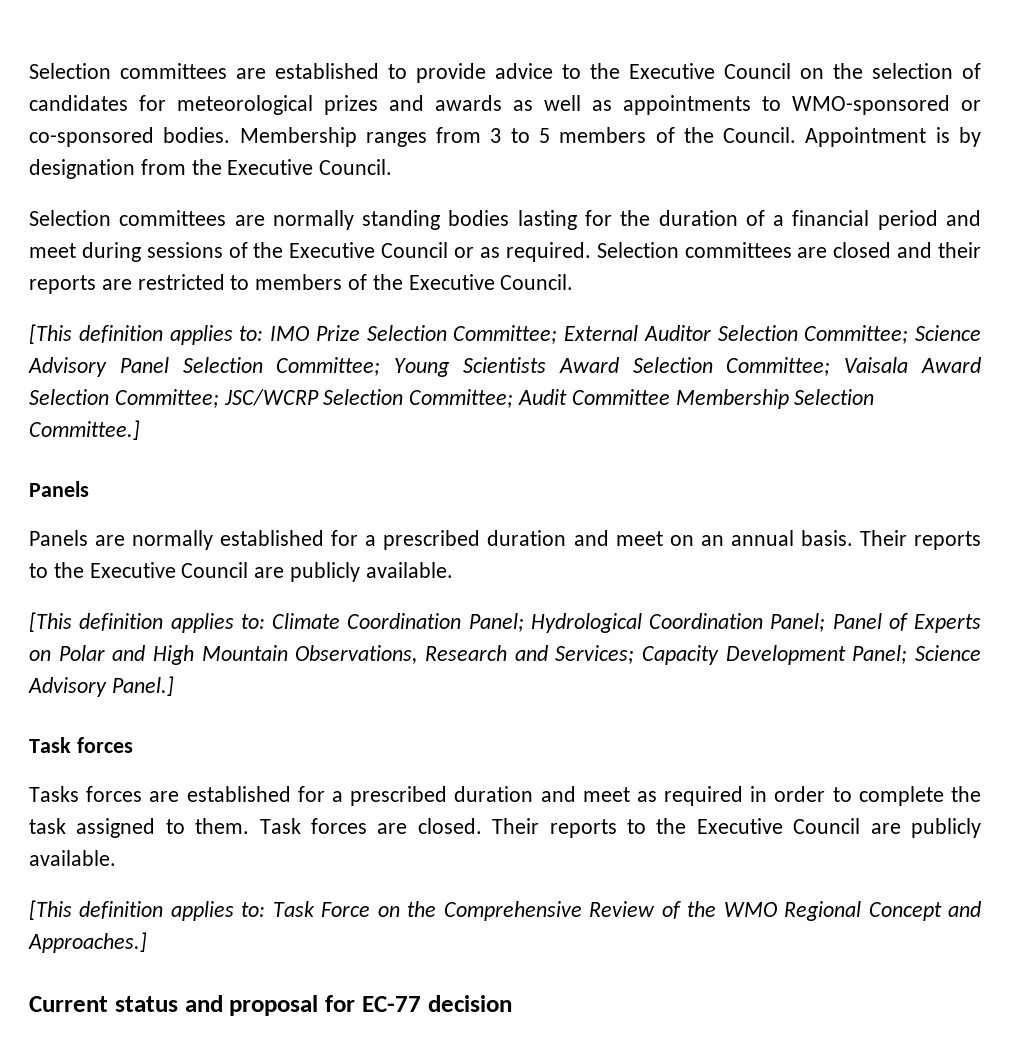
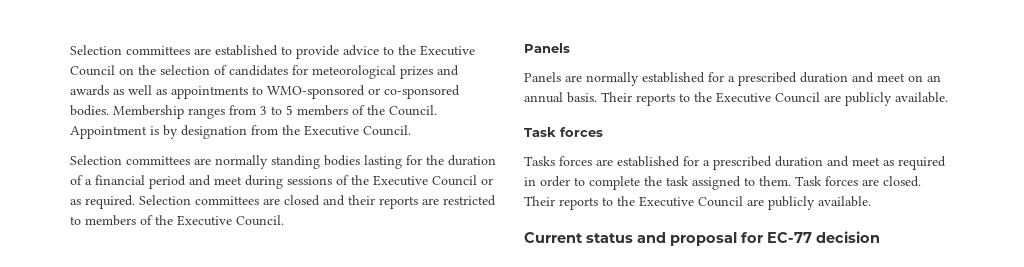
[29,324,981,345] [28,357,981,377] [29,389,875,409] [29,420,140,440] // [This definition applies to: IMO Prize Selection Committee; External Auditor Selection Committee; Science Advisory Panel Selection Committee; Young Scientists Award Selection Committee; Vaisala Award Selection Committee; JSC/WCRP Selection Committee; Audit Committee Membership Selection Committee.] -> (284, 220) none
[29,612,981,633] [29,645,981,665] [28,676,174,697] // [This definition applies to: Climate Coordination Panel; Hydrological Coordination Panel; Panel of Experts on Polar and High Mountain Observations, Research and Services; Capacity Development Panel; Science Advisory Panel.] -> (948, 97) none
[29,900,982,921] [28,932,147,953] // [This definition applies to: Task Force on the Comprehensive Review of the WMO Regional Concept and Approaches.] -> (871, 201) none

